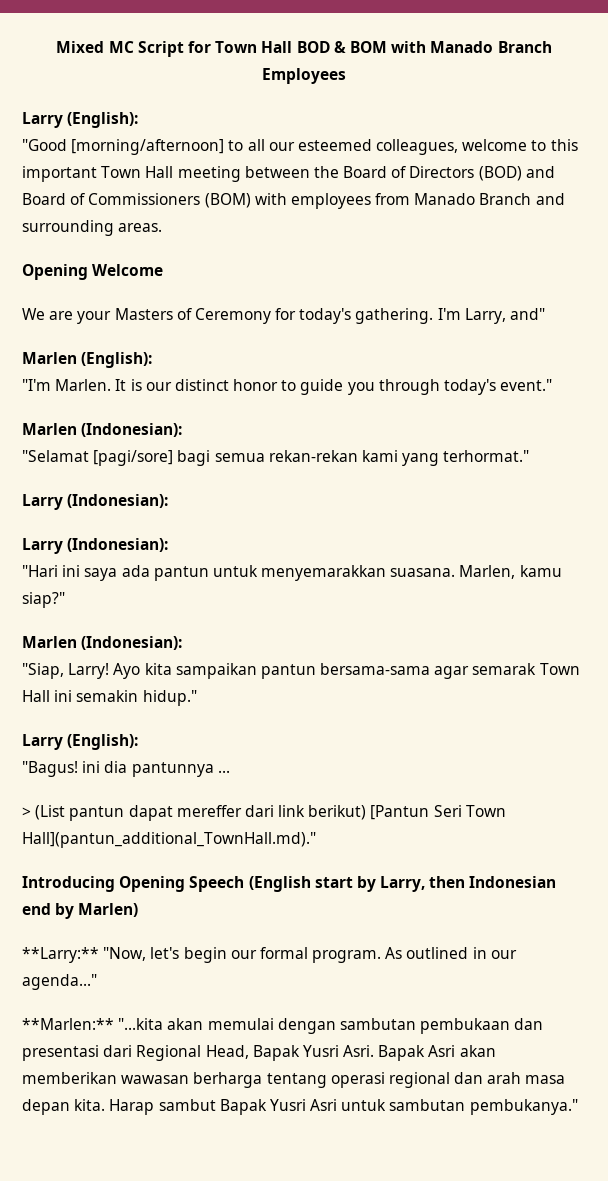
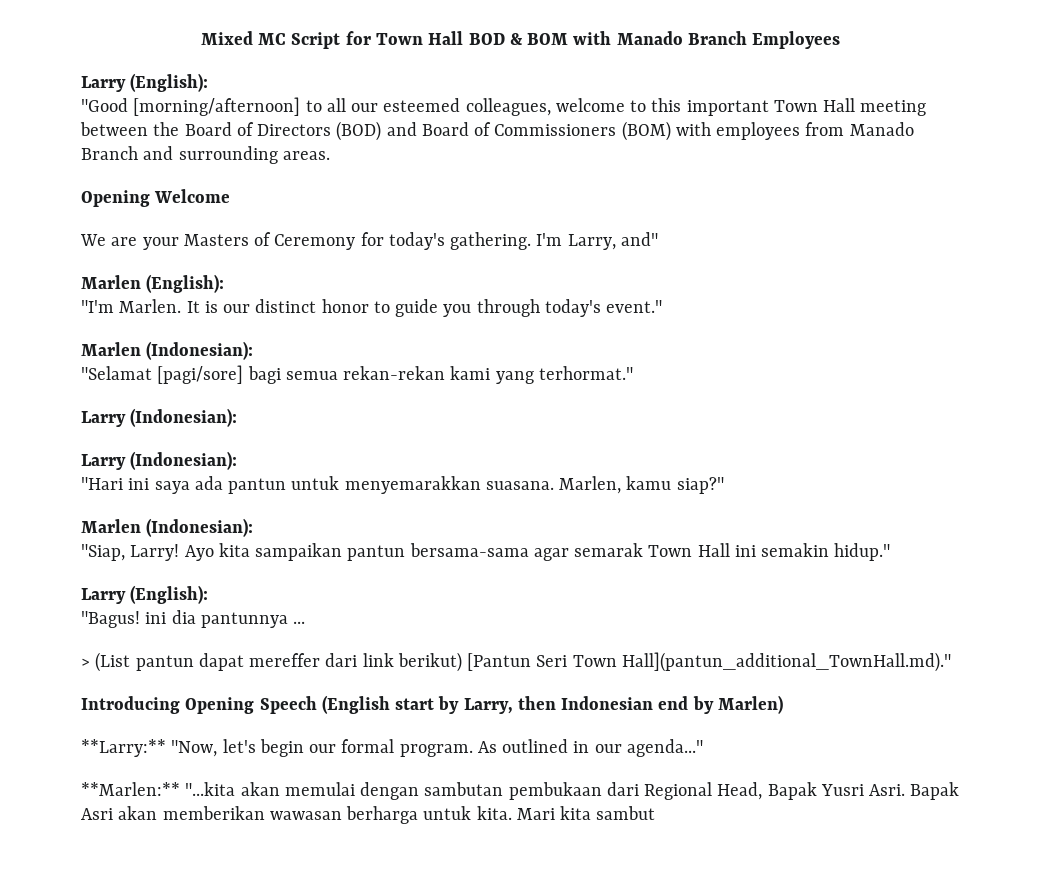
[514,1018,544,1030] [22,1045,99,1061] dan presentasi -> (602, 791) none
[266,1072,566,1088] [22,1099,578,1115] tentang operasi regional dan arah masa depan kita. Harap sambut Bapak Yusri Asri untuk sambutan pembukanya." -> [423,806,656,820] untuk kita. Mari kita sambut

